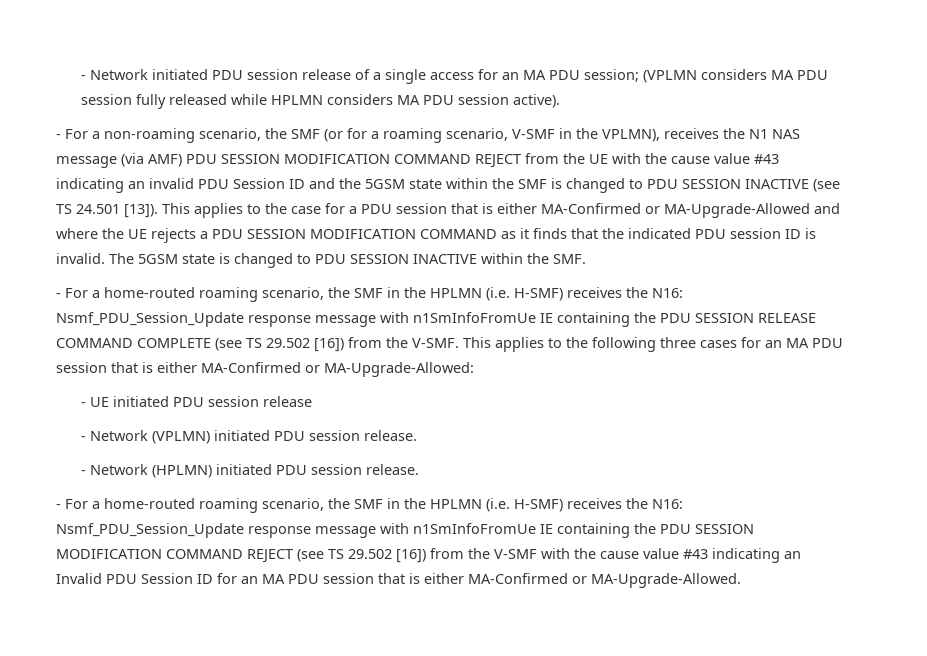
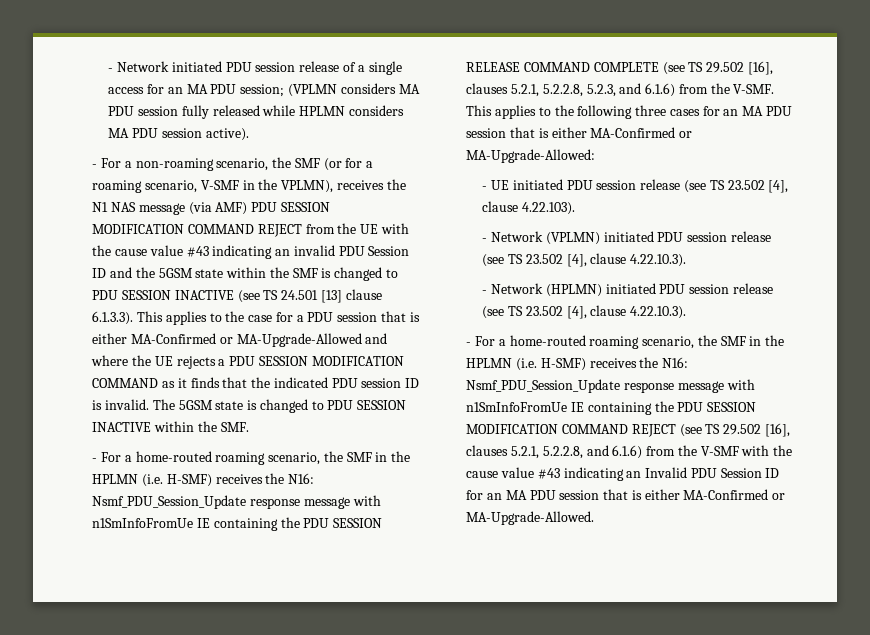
[123,204,158,218] [13]). -> [320,289,382,303] [92,311,134,325] [13] clause 6.1.3.3).
[313,338,344,352] [16]) -> [747,61,773,75] [466,83,676,97] [16], clauses 5.2.1, 5.2.2.8, 5.2.3, and 6.1.6)
(312, 401) none -> [684,180,789,193] [482,201,576,215] (see TS 23.502 [4], clause 4.22.103).
[363,430,417,441] release. -> [731,231,772,242] [482,253,687,267] release (see TS 23.502 [4], clause 4.22.10.3).
[365,464,419,475] release. -> [733,283,774,294] [482,305,687,319] release (see TS 23.502 [4], clause 4.22.10.3).
[395,549,426,563] [16]) -> [764,423,790,437] [466,445,643,459] [16], clauses 5.2.1, 5.2.2.8, and 6.1.6)

